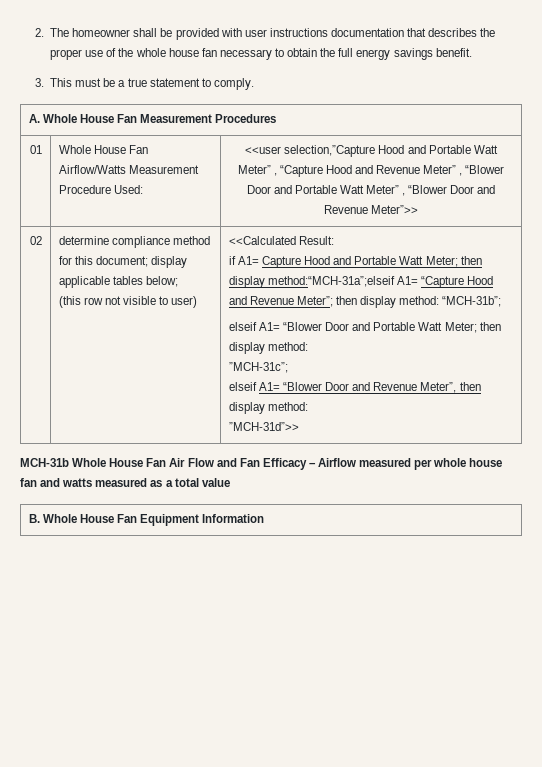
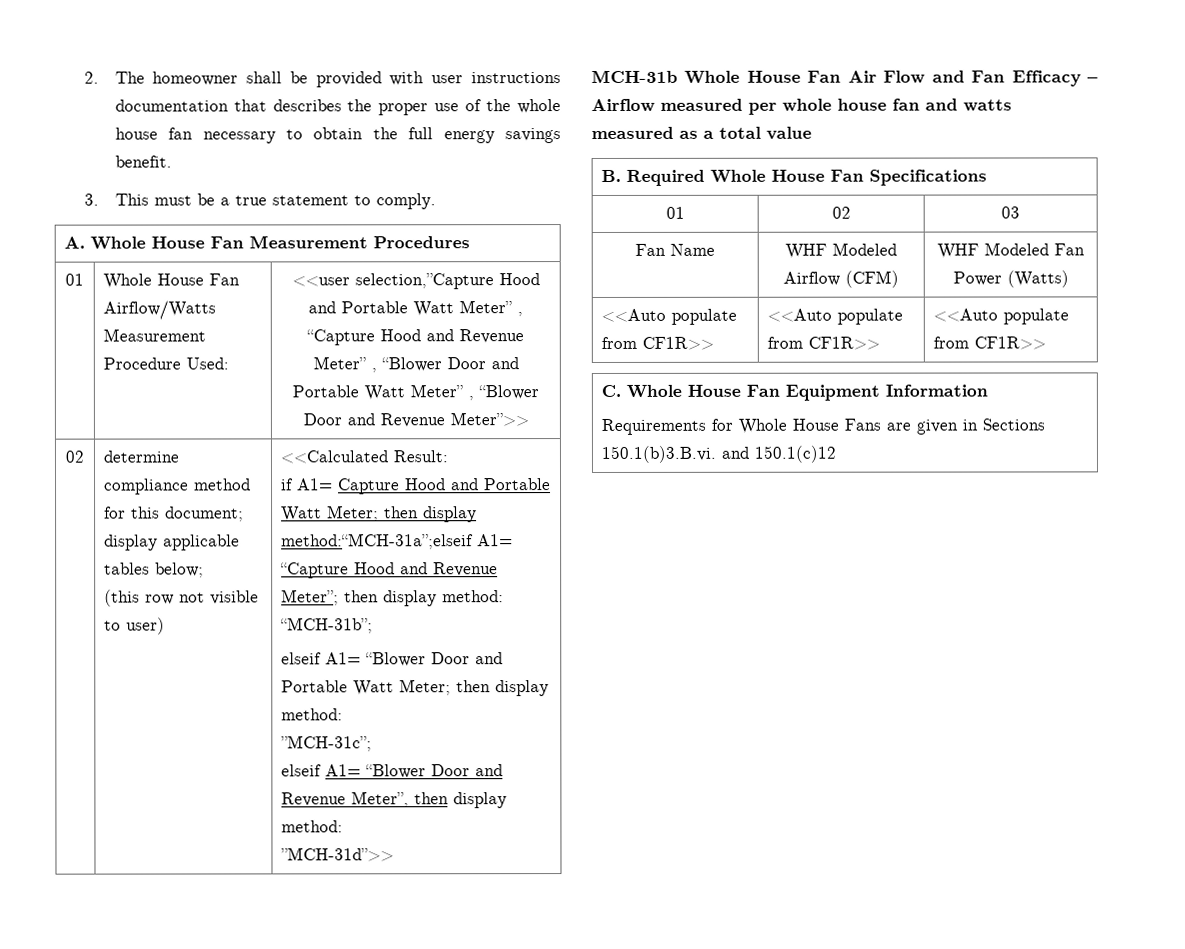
(40, 518) none -> [626,169,988,186] [665,206,685,219] [831,206,851,219] [1001,206,1020,219] [635,243,715,256] [785,242,897,259] [783,270,899,288] [937,242,1085,259] [952,270,1069,288] [601,308,738,325] [601,336,715,350] [767,308,904,325] [767,336,881,350] [933,308,1070,325] [933,336,1047,350] [601,384,622,397] Required Whole House Fan Specifications // 01 | 02 | 03 // Fan Name | WHF Modeled Airflow (CFM) | WHF Modeled Fan Power (Watts) // <<Auto populate from CF1R>> | <<Auto populate from CF1R>> | <<Auto populate from CF1R>> // C.
(265, 518) none -> [601,418,1046,435] [601,445,837,463] // Requirements for Whole House Fans are given in Sections 150.1(b)3.B.vi. and 150.1(c)12

